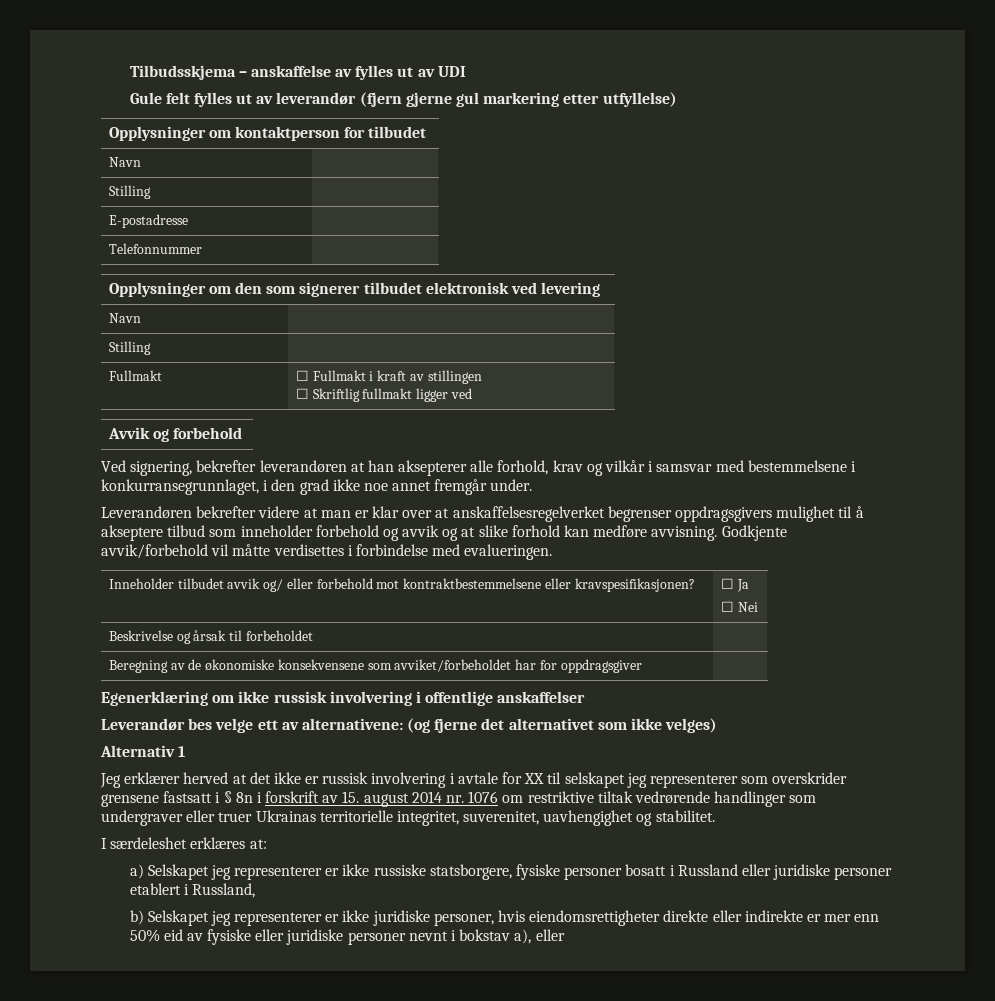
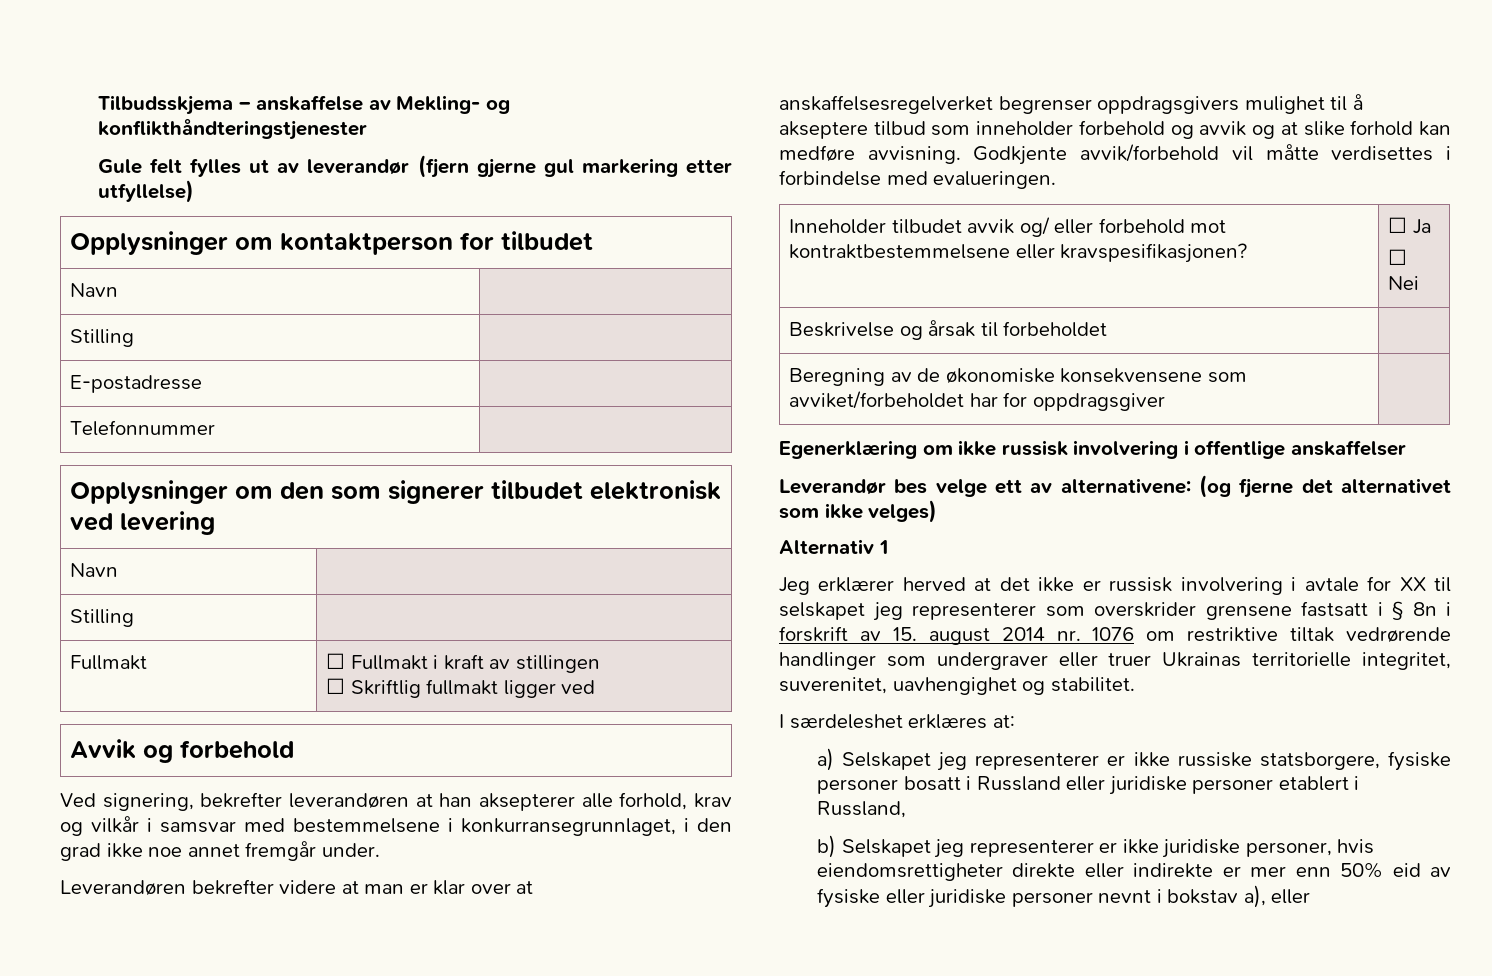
[355,65,466,80] fylles ut av UDI -> [396,95,510,114] [97,119,367,140] Mekling- og konflikthåndteringstjenester

